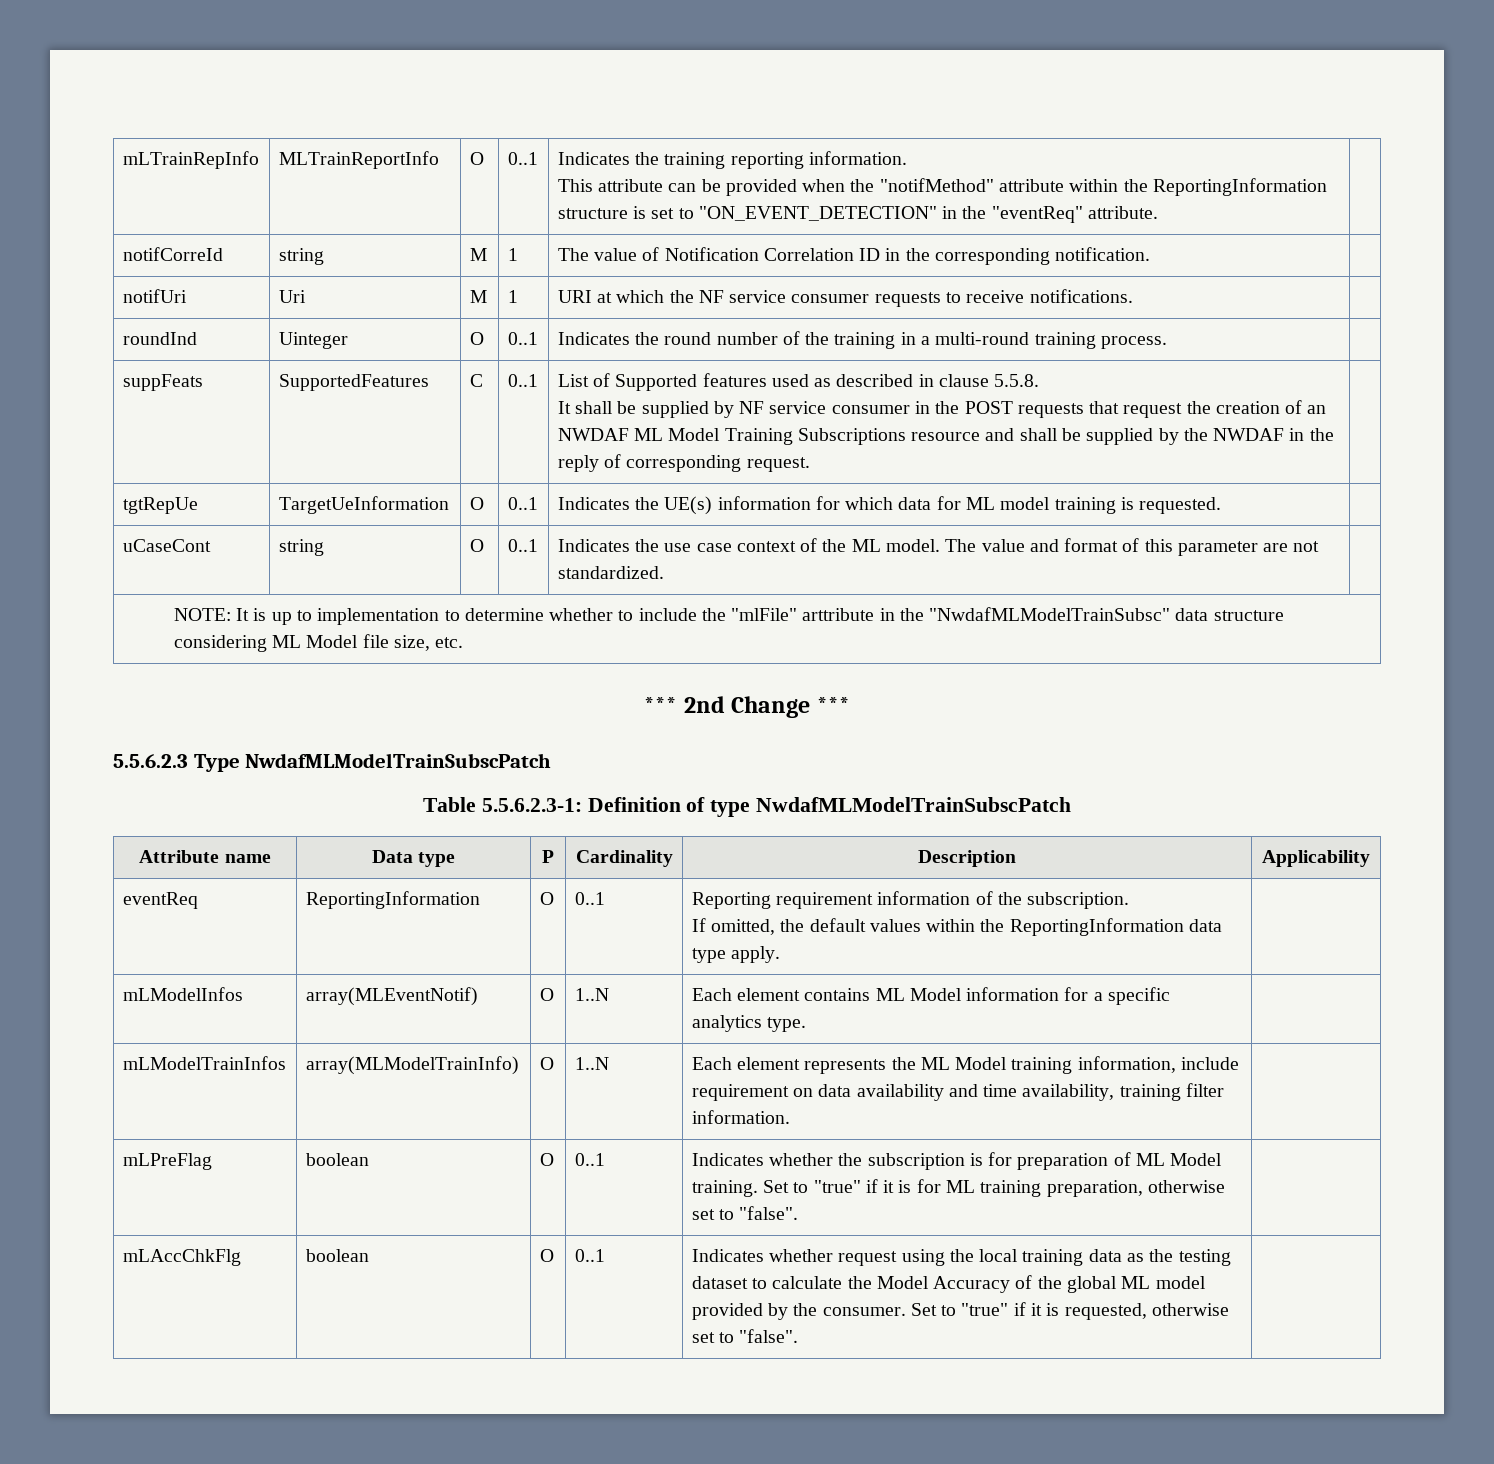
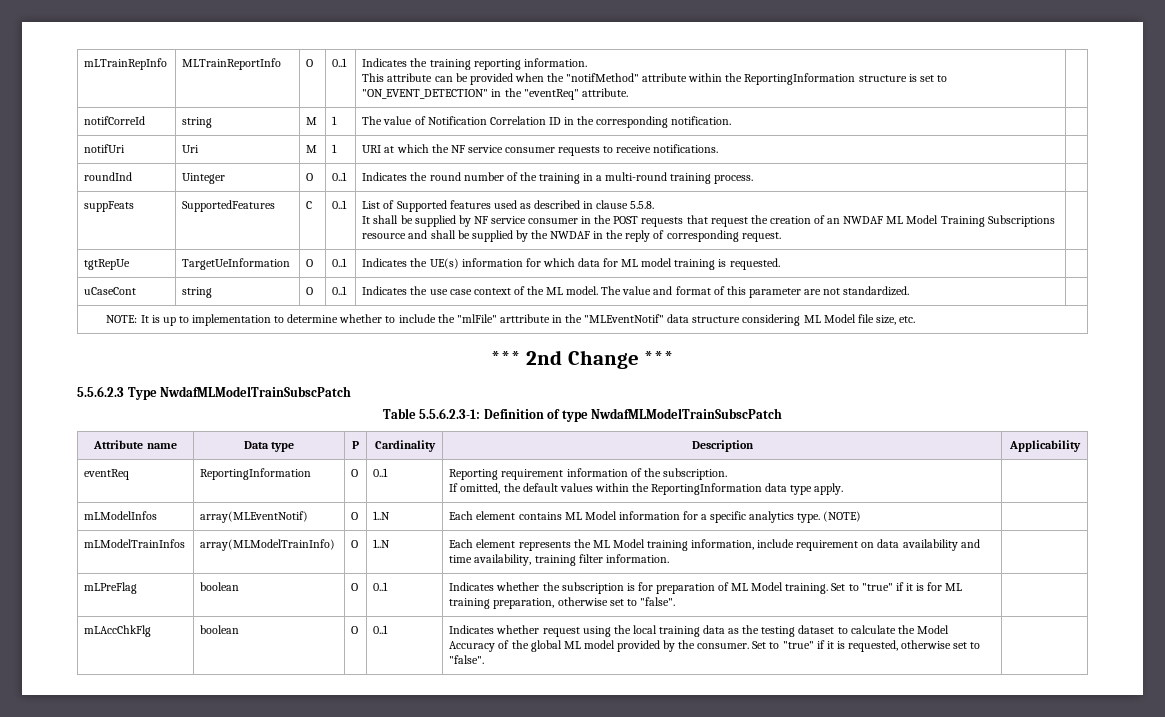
[929,607,1171,621] "NwdafMLModelTrainSubsc" -> [584,314,665,323] "MLEventNotif"
(807, 1024) none -> [823,511,862,522] (NOTE)

